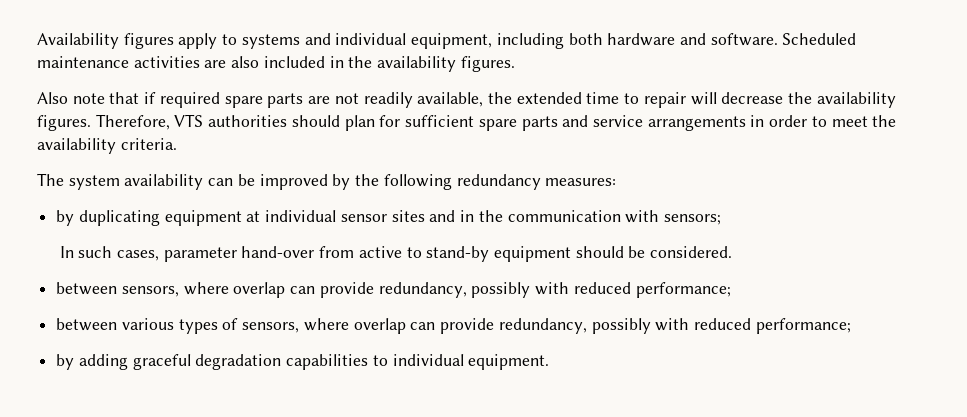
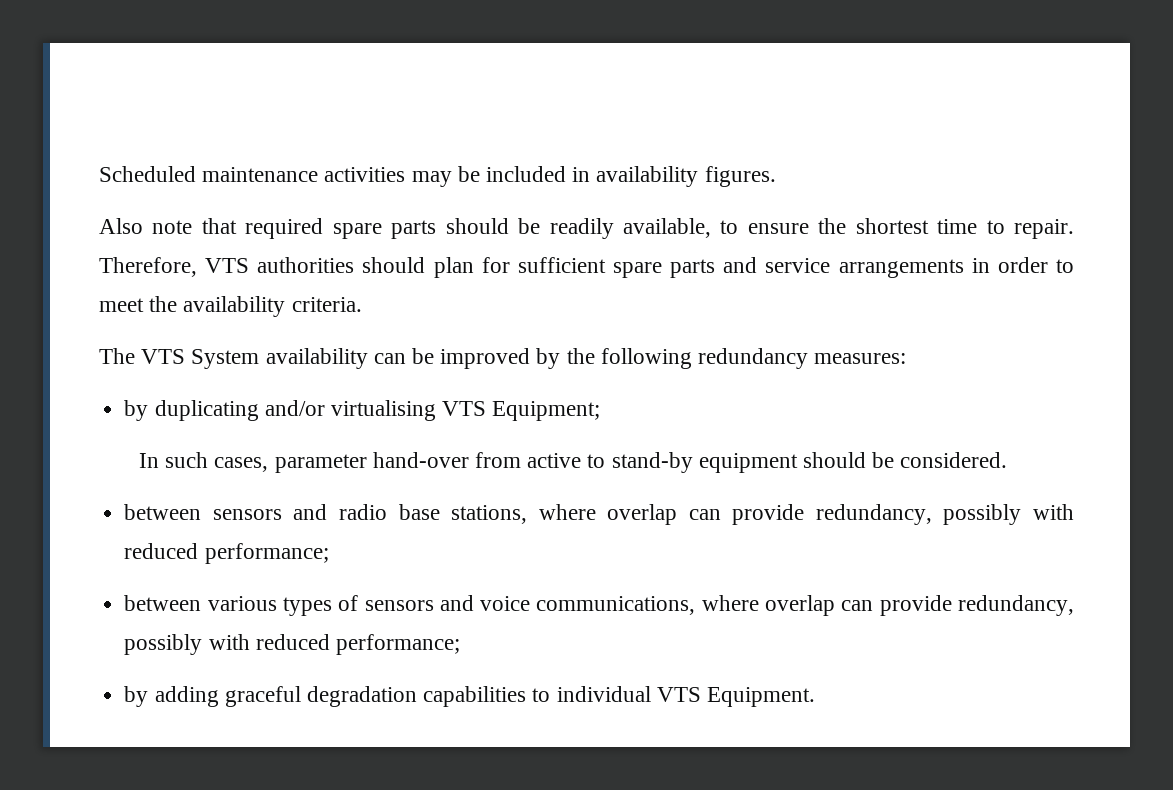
[37,33,778,49] Availability figures apply to systems and individual equipment, including both hardware and software. -> (99, 174) none
[204,56,260,68] are also -> [411,166,480,187] may be
[348,56,373,68] the -> (591, 174) none
[144,92,157,104] if -> (237, 226) none
[308,92,896,108] [37,115,91,131] are not readily available, the extended time to repair will decrease the availability figures. -> [445,218,1074,239] should be readily available, to ensure the shortest time to repair.
[68,175,120,190] system -> [141,349,260,369] VTS System
[164,210,721,226] equipment at individual sensor sites and in the communication with sensors; -> [264,400,601,421] and/or virtualising VTS Equipment;
[121,286,179,297] sensors, -> [212,504,528,524] sensors and radio base stations,
[242,322,300,333] sensors, -> [364,595,696,615] sensors and voice communications,
[468,354,550,370] equipment. -> [656,687,815,707] VTS Equipment.

